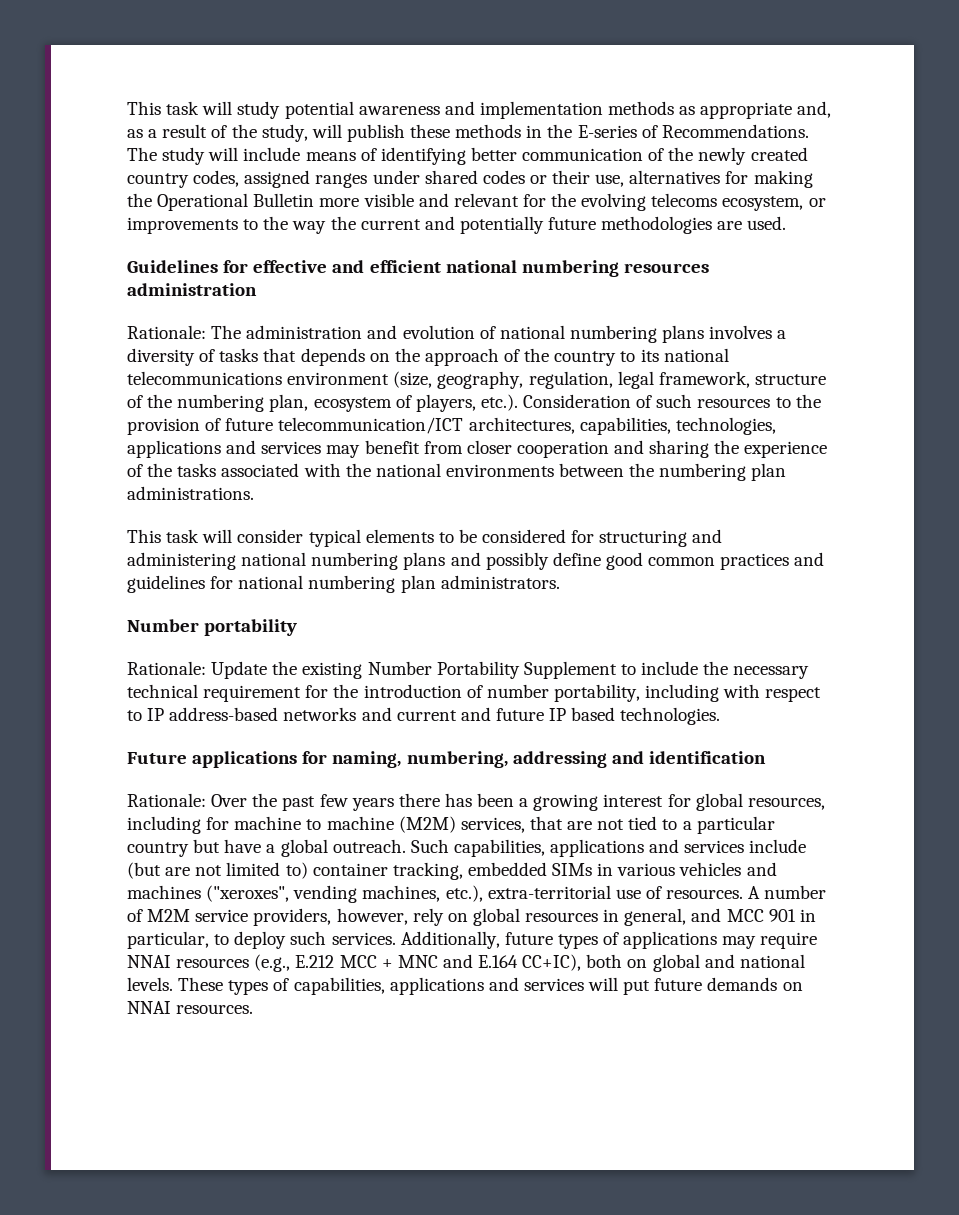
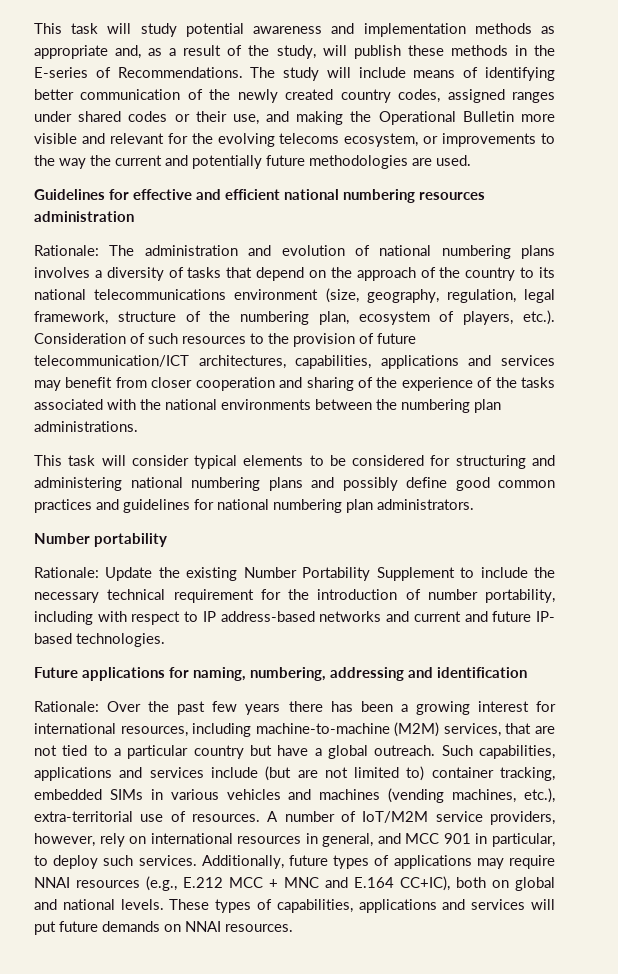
[629,170,749,184] alternatives for -> [266,111,290,122] and
[300,348,365,366] depends -> [256,267,305,281] depend
[675,417,776,435] technologies, -> (372, 362) none
(710, 449) none -> [357,377,373,388] of
[549,708,567,721] IP -> [536,611,556,622] IP-
[695,793,743,811] global -> [34,723,116,734] international
[206,816,394,830] for machine to machine -> [255,723,390,734] machine-to-machine
[206,885,358,903] ("xeroxes", vending -> [388,788,445,803] (vending
[147,909,191,922] M2M -> [362,811,429,823] IoT/M2M
[472,908,520,926] global -> [150,833,233,844] international

